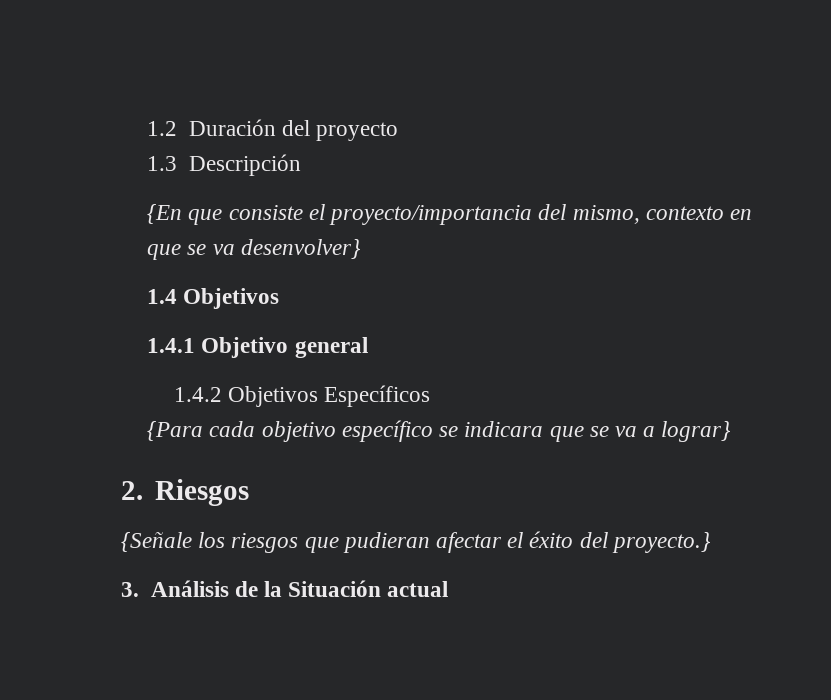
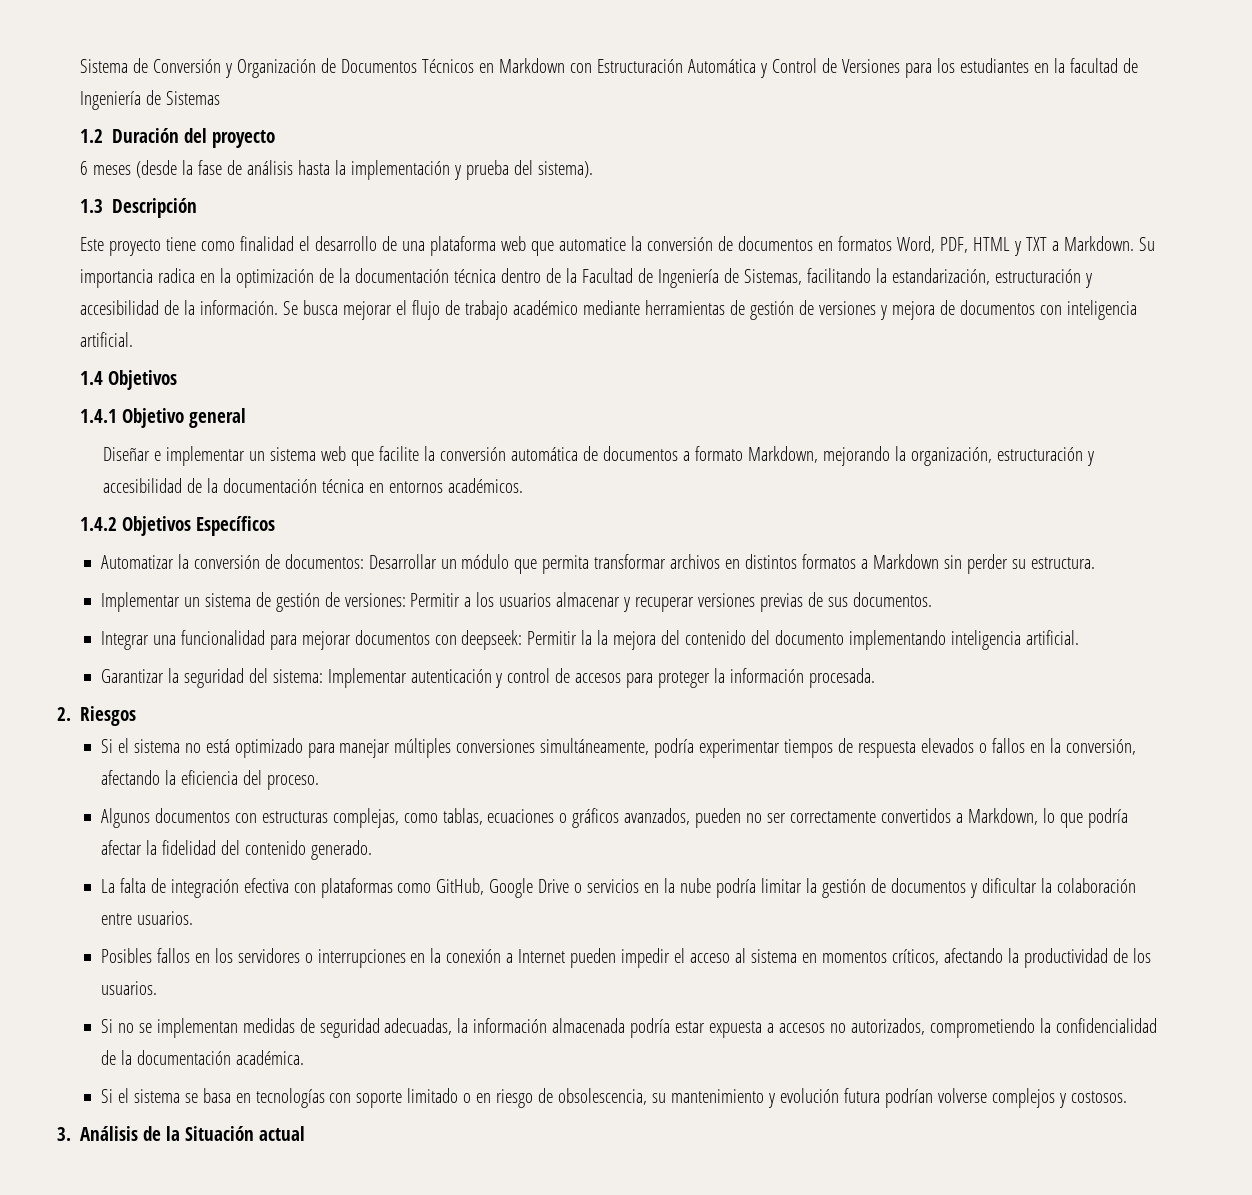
[147,119,399,141] [147,154,301,176] [147,204,752,225] [147,239,360,260] 1.2 Duración del proyecto // 1.3 Descripción // {En que consiste el proyecto/importancia del mismo, contexto en que se va desenvolver} -> [80,58,1139,78] [80,90,221,110] [80,128,276,148] [80,160,594,180] [80,198,198,218] [80,236,1156,256] [80,268,1093,288] [80,300,1138,320] [80,332,134,347] Sistema de Conversión y Organización de Documentos Técnicos en Markdown con Estructuración Automática y Control de Versiones para los estudiantes en la facultad de Ingeniería de Sistemas // 1.2 Duración del proyecto // 6 meses (desde la fase de análisis hasta la implementación y prueba del sistema). // 1.3 Descripción // Este proyecto tiene como finalidad el desarrollo de una plataforma web que automatice la conversión de documentos en formatos Word, PDF, HTML y TXT a Markdown. Su importancia radica en la optimización de la documentación técnica dentro de la Facultad de Ingeniería de Sistemas, facilitando la estandarización, estructuración y accesibilidad de la información. Se busca mejorar el flujo de trabajo académico mediante herramientas de gestión de versiones y mejora de documentos con inteligencia artificial.
[173,385,430,407] [147,420,731,442] [121,479,249,506] [121,531,710,553] 1.4.2 Objetivos Específicos // {Para cada objetivo específico se indicara que se va a lograr} // 2. Riesgos // {Señale los riesgos que pudieran afectar el éxito del proyecto.} -> [103,446,1095,466] [103,478,524,493] [80,516,276,536] [100,554,1096,574] [100,592,933,612] [100,630,1080,650] [100,668,876,688] [57,706,137,726] [100,738,1137,758] [100,770,319,790] [100,808,1129,828] [100,840,372,860] [100,878,1137,898] [100,911,193,925] [100,948,1152,968] [100,981,157,995] [100,1018,1158,1038] [100,1050,304,1065] [100,1088,1128,1108] Diseñar e implementar un sistema web que facilite la conversión automática de documentos a formato Markdown, mejorando la organización, estructuración y accesibilidad de la documentación técnica en entornos académicos. // 1.4.2 Objetivos Específicos // Automatizar la conversión de documentos: Desarrollar un módulo que permita transformar archivos en distintos formatos a Markdown sin perder su estructura. // Implementar un sistema de gestión de versiones: Permitir a los usuarios almacenar y recuperar versiones previas de sus documentos. // Integrar una funcionalidad para mejorar documentos con deepseek: Permitir la la mejora del contenido del documento implementando inteligencia artificial. // Garantizar la seguridad del sistema: Implementar autenticación y control de accesos para proteger la información procesada. // 2. Riesgos // Si el sistema no está optimizado para manejar múltiples conversiones simultáneamente, podría experimentar tiempos de respuesta elevados o fallos en la conversión, afectando la eficiencia del proceso. // Algunos documentos con estructuras complejas, como tablas, ecuaciones o gráficos avanzados, pueden no ser correctamente convertidos a Markdown, lo que podría afectar la fidelidad del contenido generado. // La falta de integración efectiva con plataformas como GitHub, Google Drive o servicios en la nube podría limitar la gestión de documentos y dificultar la colaboración entre usuarios. // Posibles fallos en los servidores o interrupciones en la conexión a Internet pueden impedir el acceso al sistema en momentos críticos, afectando la productividad de los usuarios. // Si no se implementan medidas de seguridad adecuadas, la información almacenada podría estar expuesta a accesos no autorizados, comprometiendo la confidencialidad de la documentación académica. // Si el sistema se basa en tecnologías con soporte limitado o en riesgo de obsolescencia, su mantenimiento y evolución futura podrían volverse complejos y costosos.

